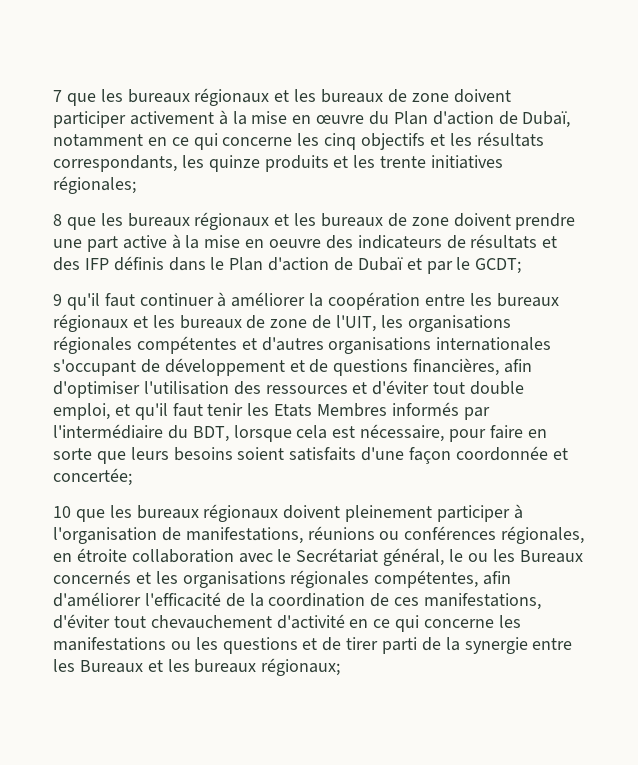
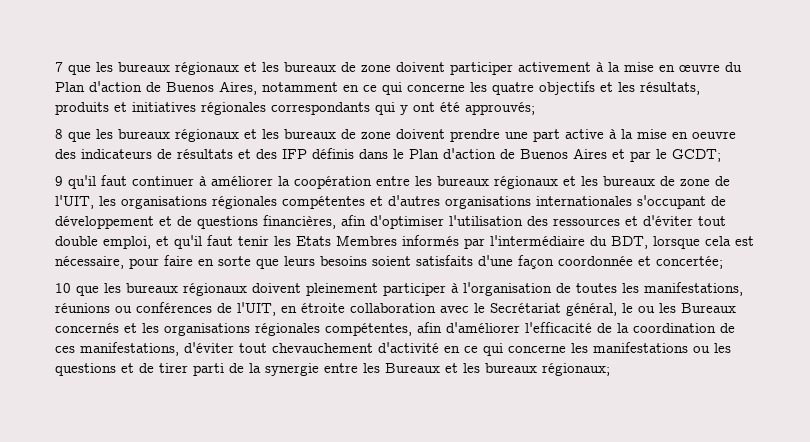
[522,111,571,128] Dubaï, -> [166,81,257,95] Buenos Aires,
[324,133,357,150] cinq -> [492,82,534,95] quatre
[476,132,544,147] [53,155,504,172] [53,176,136,194] résultats correspondants, les quinze produits et les trente initiatives régionales; -> [640,82,700,95] [55,102,535,115] résultats, produits et initiatives régionales correspondants qui y ont été approuvés;
[357,257,403,271] Dubaï -> [520,148,607,159] Buenos Aires
(181, 534) none -> [576,283,639,293] toutes les
[501,526,585,544] régionales, -> [217,302,276,316] de l'UIT,

